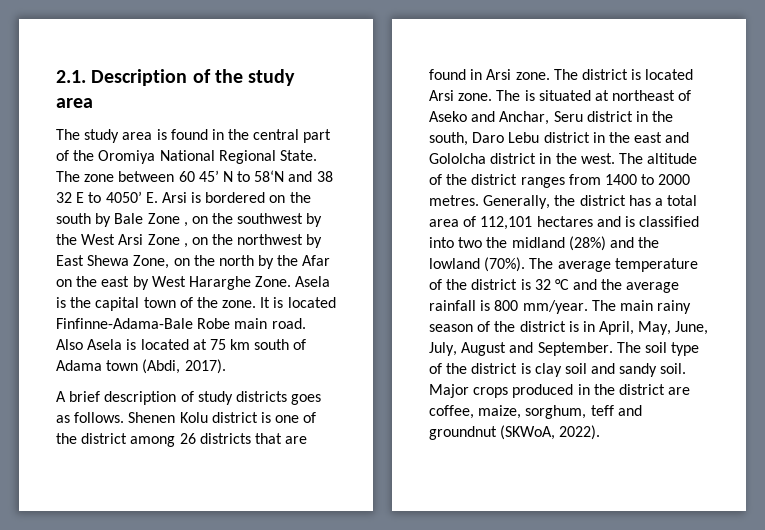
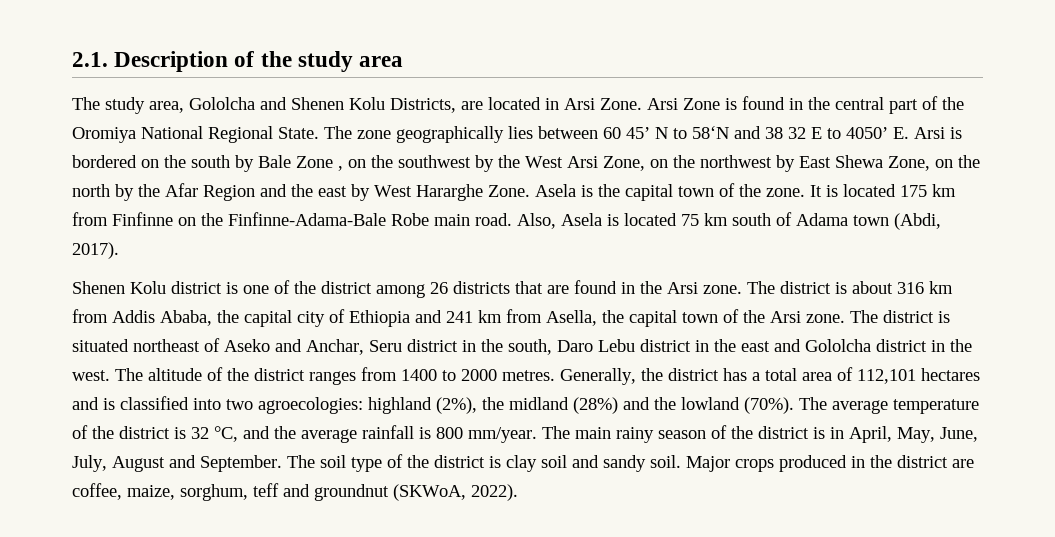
[122,132,153,140] area -> [149,97,720,113] area, Gololcha and Shenen Kolu Districts, are located in Arsi Zone. Arsi Zone
(115, 178) none -> [396,126,533,143] geographically lies
[147,234,188,248] Zone , -> [603,156,645,171] Zone,
[56,279,72,287] on -> [203,184,287,201] Region and
(336, 302) none -> [900,184,956,197] [72,212,223,226] 175 km from Finfinne on the
[56,339,83,350] Also -> [517,213,556,229] Also,
[192,339,207,350] at -> (677, 219) none
[56,391,322,405] [56,412,125,423] A brief description of study districts goes as follows. -> (119, 250) none
[486,69,694,80] [429,90,521,101] Arsi zone. The district is located Arsi zone. The -> [640,281,953,294] [72,309,934,327] the Arsi zone. The district is about 316 km from Addis Ababa, the capital city of Ethiopia and 241 km from Asella, the capital town of the Arsi zone. The district
[594,90,609,101] at -> (129, 345) none
(483, 242) none -> [258,397,477,414] agroecologies: highland (2%),
[554,279,569,290] °C -> [214,426,238,442] °C,

